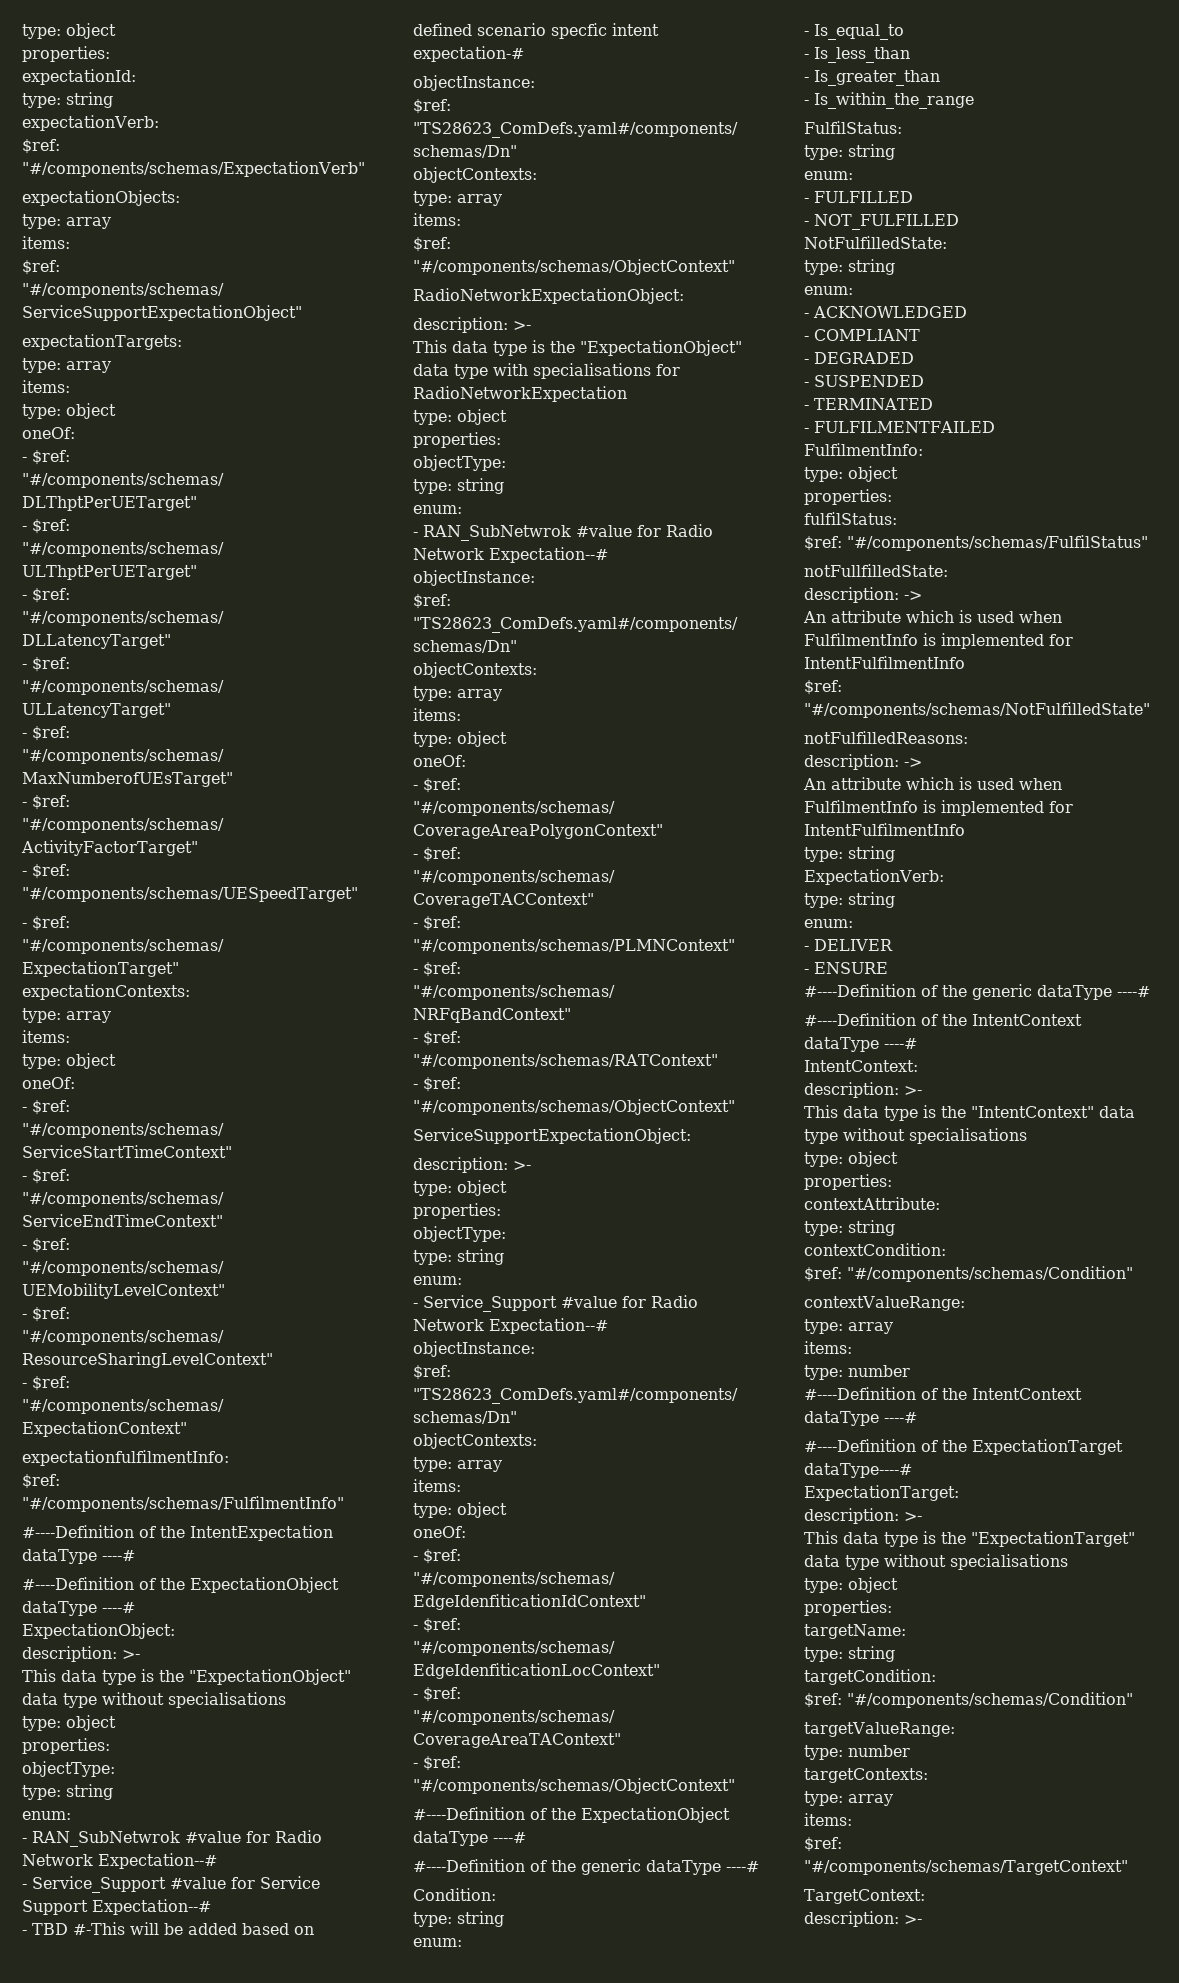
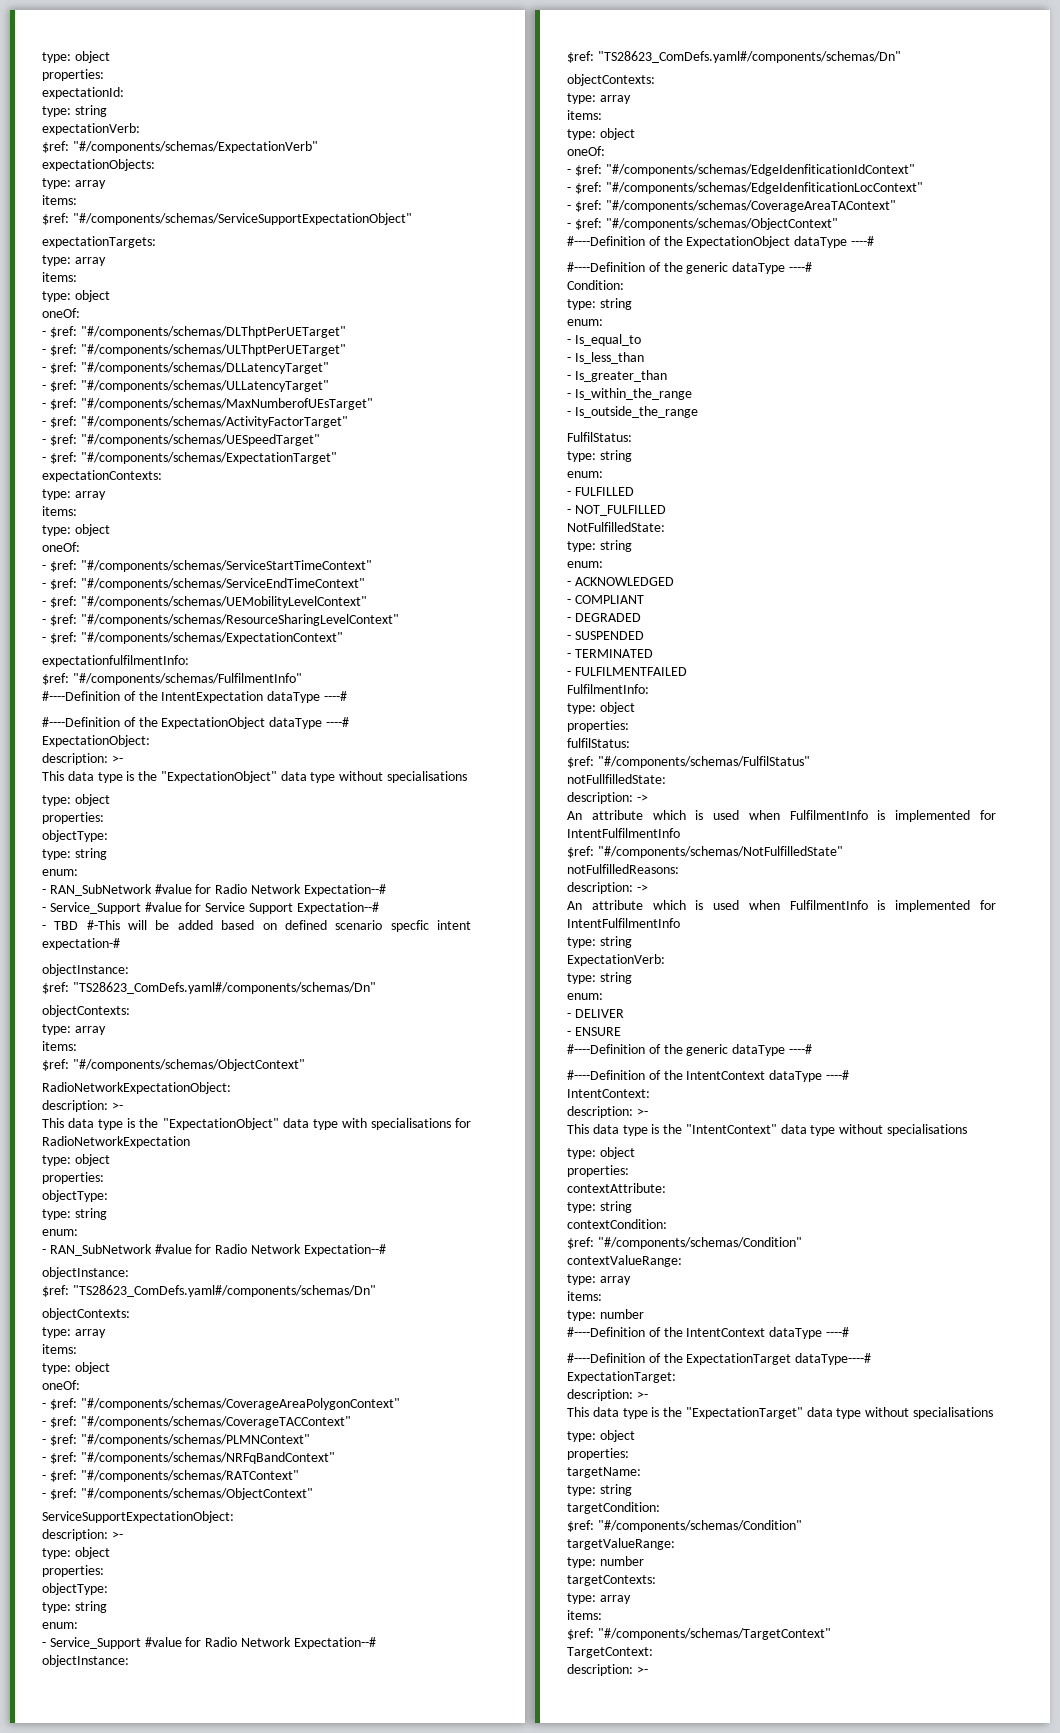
[32,1831,180,1847] RAN_SubNetwrok -> [49,884,152,896] RAN_SubNetwork
[423,525,571,541] RAN_SubNetwrok -> [49,1244,152,1256] RAN_SubNetwork
(974, 100) none -> [567,406,698,418] // - Is_outside_the_range

